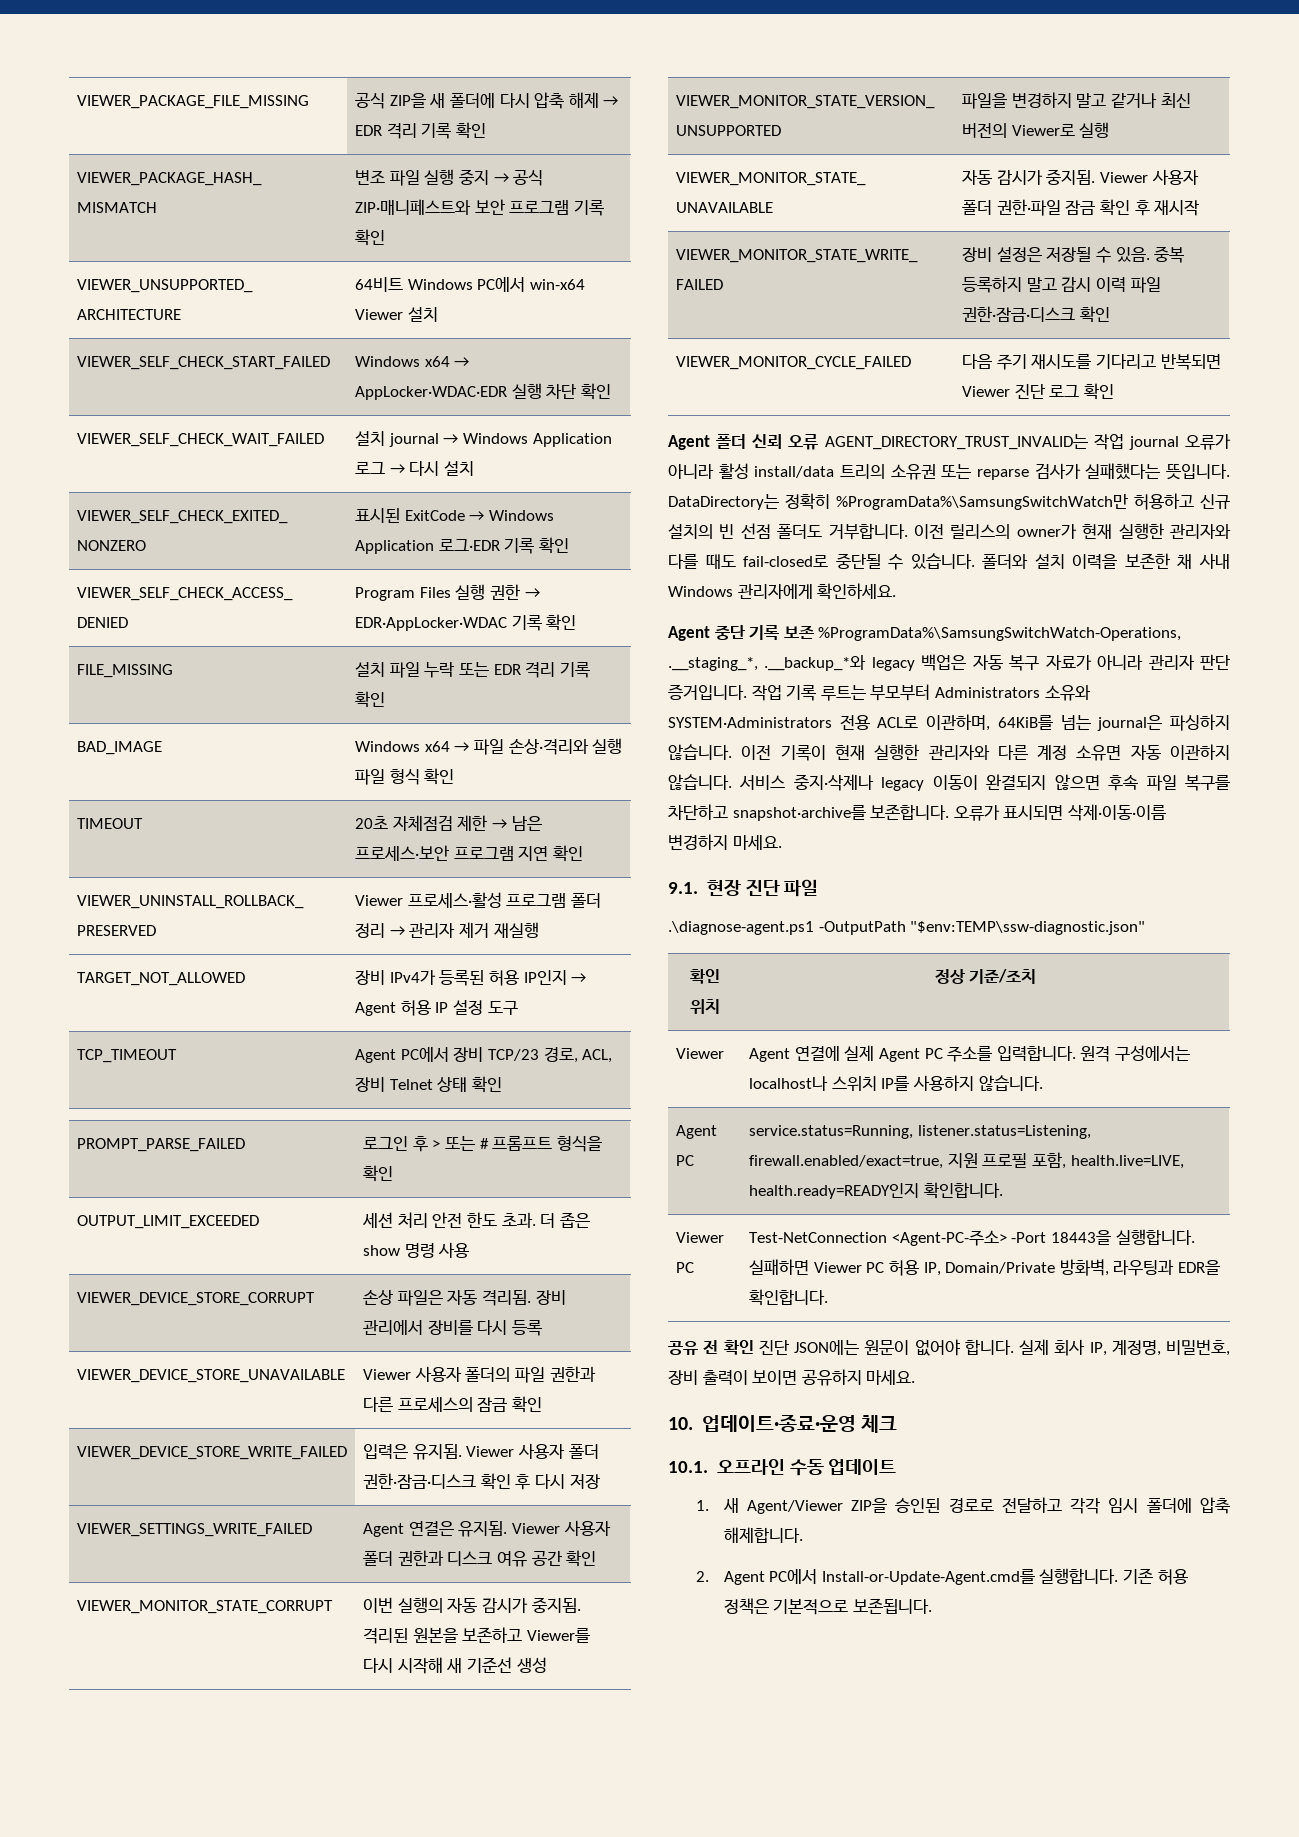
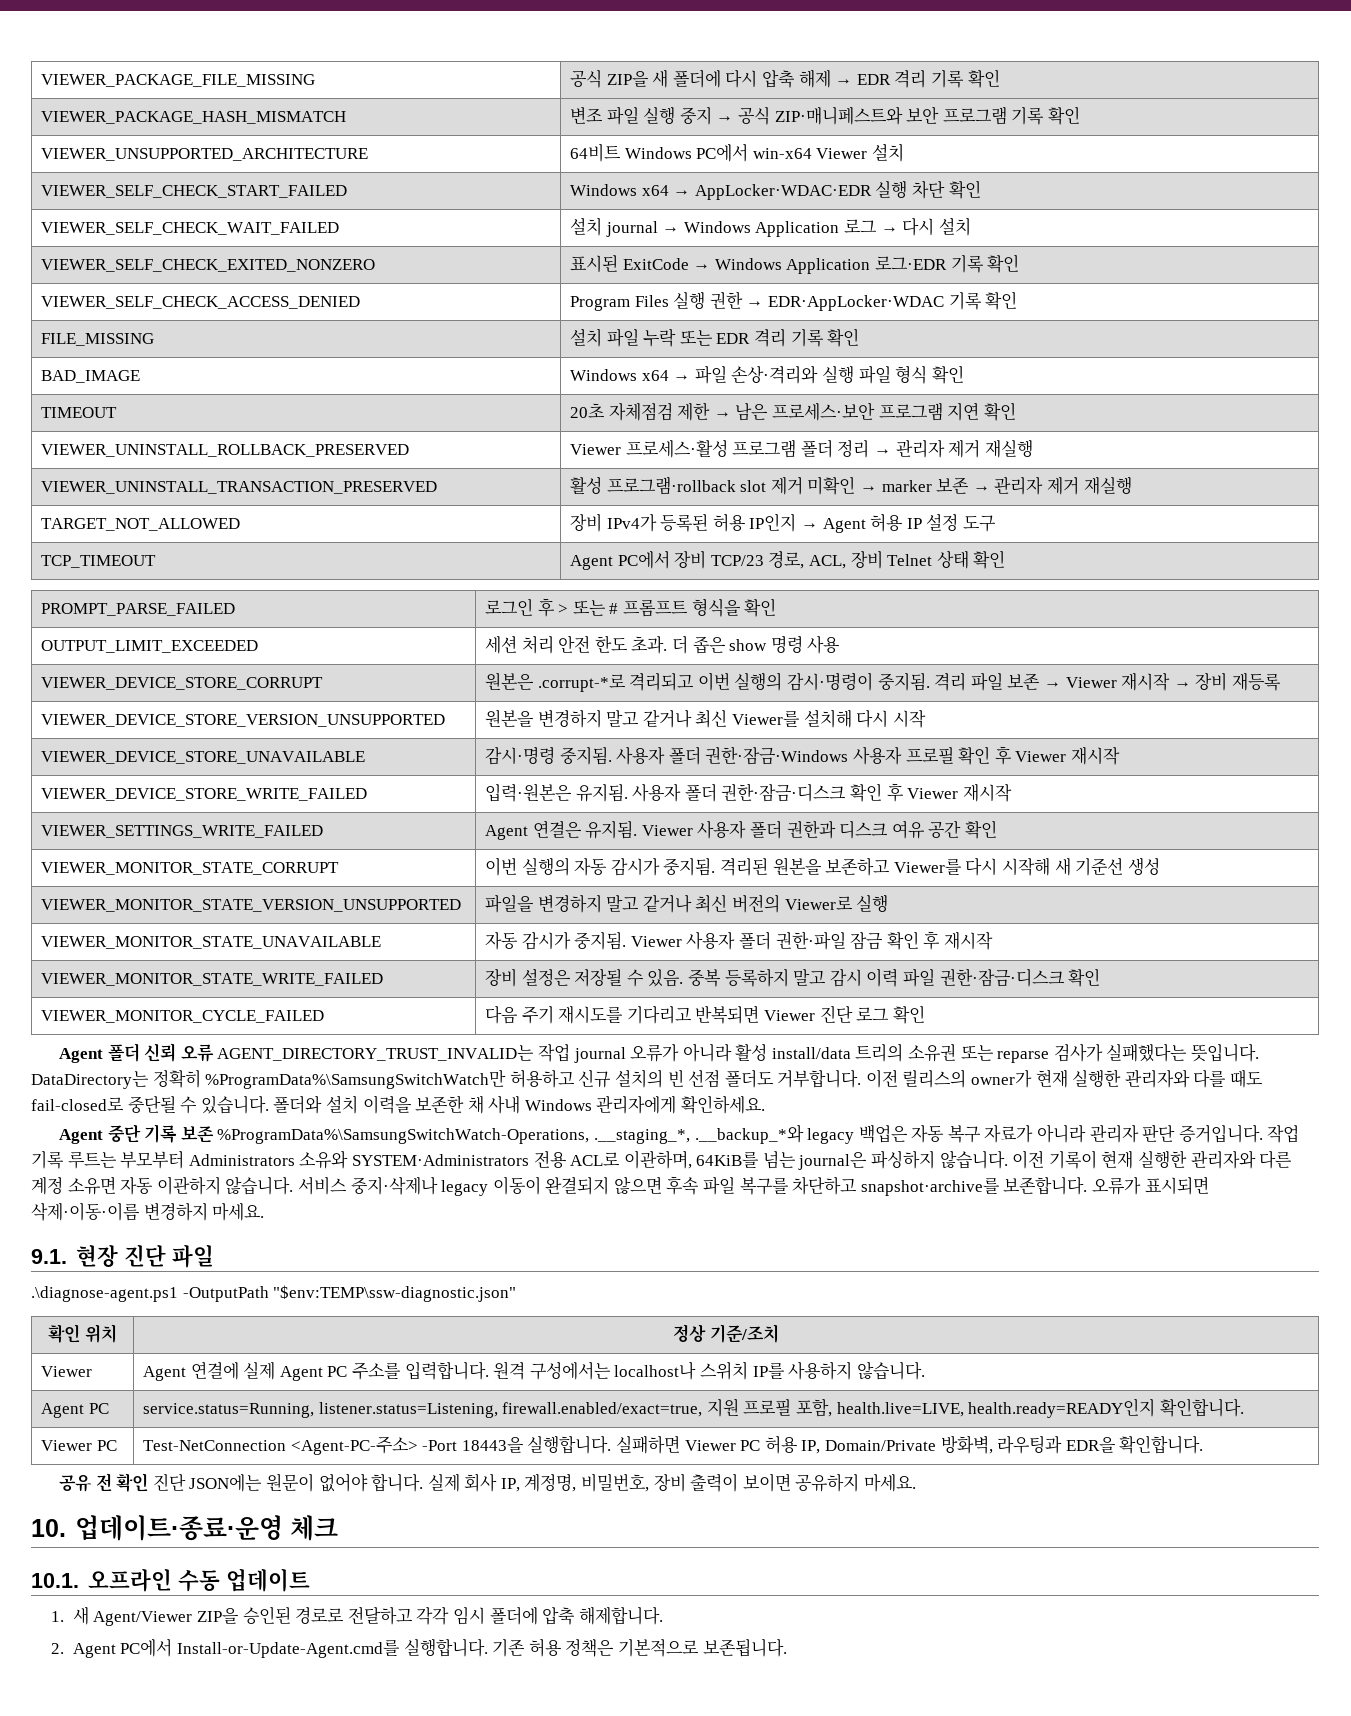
(539, 930) none -> [41,481,438,494] [570,476,1132,495] // VIEWER_UNINSTALL_TRANSACTION_PRESERVED | 활성 프로그램·rollback slot 제거 미확인 → marker 보존 → 관리자 제거 재실행
[363,1290,566,1306] [363,1320,543,1336] [77,1369,346,1383] [363,1366,596,1383] [363,1396,543,1413] [77,1446,348,1460] [363,1444,515,1460] 손상 파일은 자동 격리됨. 장비 관리에서 장비를 다시 등록 // VIEWER_DEVICE_STORE_UNAVAILABLE | Viewer 사용자 폴더의 파일 권한과 다른 프로세스의 잠금 확인 // VIEWER_DEVICE_STORE_WRITE_FAILED | 입력은 유지됨. Viewer -> [485,672,1281,692] [41,714,446,727] [485,709,926,728] [41,751,366,764] [485,746,1120,765] [41,788,368,801] [485,783,628,802] 원본은 .corrupt-*로 격리되고 이번 실행의 감시·명령이 중지됨. 격리 파일 보존 → Viewer 재시작 → 장비 재등록 // VIEWER_DEVICE_STORE_VERSION_UNSUPPORTED | 원본을 변경하지 말고 같거나 최신 Viewer를 설치해 다시 시작 // VIEWER_DEVICE_STORE_UNAVAILABLE | 감시·명령 중지됨. 사용자 폴더 권한·잠금·Windows 사용자 프로필 확인 후 Viewer 재시작 // VIEWER_DEVICE_STORE_WRITE_FAILED | 입력·원본은 유지됨.
[535,1474,600,1489] 다시 저장 -> [907,783,1012,802] Viewer 재시작

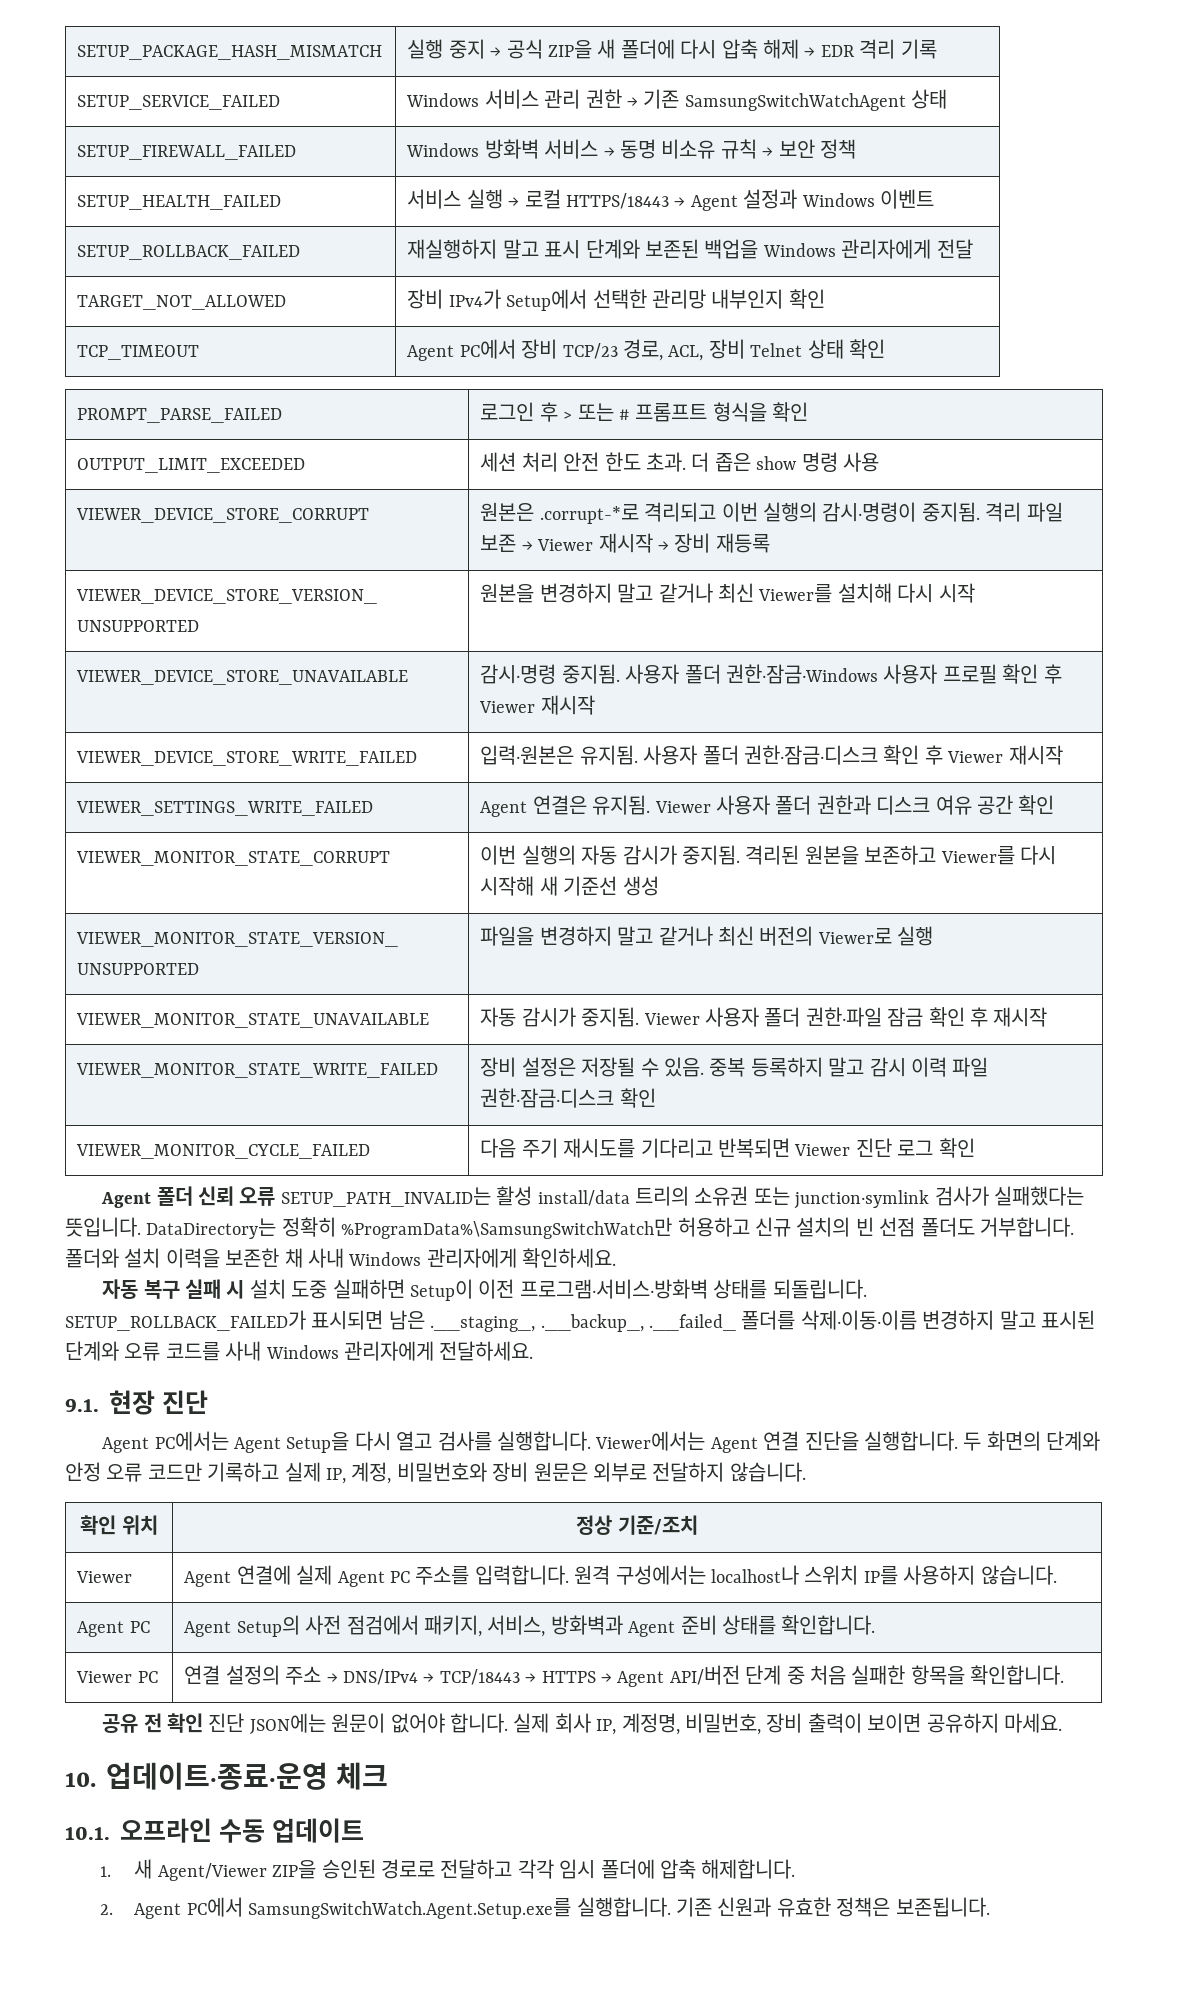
[41,74,316,87] VIEWER_PACKAGE_FILE_MISSING | -> [77,45,383,60] [407,39,502,59] SETUP_PACKAGE_HASH_MISMATCH | 실행 중지 →
[967,69,1000,88] [41,111,347,124] [570,106,1080,125] [41,148,369,161] [570,143,905,162] [41,185,348,198] [570,180,981,200] [41,222,340,235] [570,217,971,237] [41,259,376,272] [570,254,1020,274] [41,296,361,309] [570,291,1018,311] [41,333,155,346] [570,328,860,347] [41,370,141,383] [570,365,964,384] [41,407,118,418] [570,402,1016,421] [41,444,410,457] [570,439,1033,458] [41,481,438,494] [570,476,1132,495] [41,518,241,531] [570,513,996,533] 확인 // VIEWER_PACKAGE_HASH_MISMATCH | 변조 파일 실행 중지 → 공식 ZIP·매니페스트와 보안 프로그램 기록 확인 // VIEWER_UNSUPPORTED_ARCHITECTURE | 64비트 Windows PC에서 win-x64 Viewer 설치 // VIEWER_SELF_CHECK_START_FAILED | Windows x64 → AppLocker·WDAC·EDR 실행 차단 확인 // VIEWER_SELF_CHECK_WAIT_FAILED | 설치 journal → Windows Application 로그 → 다시 설치 // VIEWER_SELF_CHECK_EXITED_NONZERO | 표시된 ExitCode → Windows Application 로그·EDR 기록 확인 // VIEWER_SELF_CHECK_ACCESS_DENIED | Program Files 실행 권한 → EDR·AppLocker·WDAC 기록 확인 // FILE_MISSING | 설치 파일 누락 또는 EDR 격리 기록 확인 // BAD_IMAGE | Windows x64 → 파일 손상·격리와 실행 파일 형식 확인 // TIMEOUT | 20초 자체점검 제한 → 남은 프로세스·보안 프로그램 지연 확인 // VIEWER_UNINSTALL_ROLLBACK_PRESERVED | Viewer 프로세스·활성 프로그램 폴더 정리 → 관리자 제거 재실행 // VIEWER_UNINSTALL_TRANSACTION_PRESERVED | 활성 프로그램·rollback slot 제거 미확인 → marker 보존 → 관리자 제거 재실행 // TARGET_NOT_ALLOWED | 장비 IPv4가 등록된 허용 IP인지 → Agent 허용 IP 설정 도구 -> [77,95,281,110] [406,89,948,111] [77,145,297,160] [406,139,857,159] [77,195,282,210] [407,189,935,211] [77,245,301,260] [407,239,973,259] [77,295,287,310] [407,289,825,311] // SETUP_SERVICE_FAILED | Windows 서비스 관리 권한 → 기존 SamsungSwitchWatchAgent 상태 // SETUP_FIREWALL_FAILED | Windows 방화벽 서비스 → 동명 비소유 규칙 → 보안 정책 // SETUP_HEALTH_FAILED | 서비스 실행 → 로컬 HTTPS/18443 → Agent 설정과 Windows 이벤트 // SETUP_ROLLBACK_FAILED | 재실행하지 말고 표시 단계와 보존된 백업을 Windows 관리자에게 전달 // TARGET_NOT_ALLOWED | 장비 IPv4가 Setup에서 선택한 관리망 내부인지 확인
[217,1043,732,1063] AGENT_DIRECTORY_TRUST_INVALID는 작업 journal 오류가 아니라 -> [280,1187,491,1207] SETUP_PATH_INVALID는
[997,1051,1050,1063] reparse -> [794,1190,930,1209] junction·symlink
[865,1069,1264,1088] [31,1096,269,1114] 이전 릴리스의 owner가 현재 실행한 관리자와 다를 때도 fail-closed로 중단될 수 있습니다. -> (1074, 1227) none
[58,1124,1300,1144] [31,1150,1293,1170] [31,1176,1209,1196] [31,1202,265,1221] [31,1244,214,1268] [31,1285,517,1302] Agent 중단 기록 보존 %ProgramData%\SamsungSwitchWatch-Operations, .__staging_*, .__backup_*와 legacy 백업은 자동 복구 자료가 아니라 관리자 판단 증거입니다. 작업 기록 루트는 부모부터 Administrators 소유와 SYSTEM·Administrators 전용 ACL로 이관하며, 64KiB를 넘는 journal은 파싱하지 않습니다. 이전 기록이 현재 실행한 관리자와 다른 계정 소유면 자동 이관하지 않습니다. 서비스 중지·삭제나 legacy 이동이 완결되지 않으면 후속 파일 복구를 차단하고 snapshot·archive를 보존합니다. 오류가 표시되면 삭제·이동·이름 변경하지 마세요. // 9.1. 현장 진단 파일 // .\diagnose-agent.ps1 -OutputPath "$env:TEMP\ssw-diagnostic.json" -> [102,1279,867,1301] [65,1310,1095,1332] [65,1341,534,1361] [65,1390,208,1415] [102,1431,1101,1453] [65,1462,806,1484] 자동 복구 실패 시 설치 도중 실패하면 Setup이 이전 프로그램·서비스·방화벽 상태를 되돌립니다. SETUP_ROLLBACK_FAILED가 표시되면 남은 .__staging_, .__backup_, .__failed_ 폴더를 삭제·이동·이름 변경하지 말고 표시된 단계와 오류 코드를 사내 Windows 관리자에게 전달하세요. // 9.1. 현장 진단 // Agent PC에서는 Agent Setup을 다시 열고 검사를 실행합니다. Viewer에서는 Agent 연결 진단을 실행합니다. 두 화면의 단계와 안정 오류 코드만 기록하고 실제 IP, 계정, 비밀번호와 장비 원문은 외부로 전달하지 않습니다.
[143,1398,1244,1418] [41,1440,117,1451] [143,1435,1116,1455] service.status=Running, listener.status=Listening, firewall.enabled/exact=true, 지원 프로필 포함, health.live=LIVE, health.ready=READY인지 확인합니다. // Viewer PC | Test-NetConnection <Agent-PC-주소> -Port 18443을 실행합니다. 실패하면 Viewer PC 허용 IP, Domain/Private 방화벽, 라우팅과 EDR을 -> [184,1615,876,1637] [76,1671,158,1683] [184,1665,965,1687] Agent Setup의 사전 점검에서 패키지, 서비스, 방화벽과 Agent 준비 상태를 확인합니다. // Viewer PC | 연결 설정의 주소 → DNS/IPv4 → TCP/18443 → HTTPS → Agent API/버전 단계 중 처음 실패한 항목을
[177,1640,401,1658] Install-or-Update-Agent.cmd를 -> [248,1898,572,1919] SamsungSwitchWatch.Agent.Setup.exe를
[528,1638,700,1657] 허용 정책은 기본적으로 -> [717,1897,891,1917] 신원과 유효한 정책은

